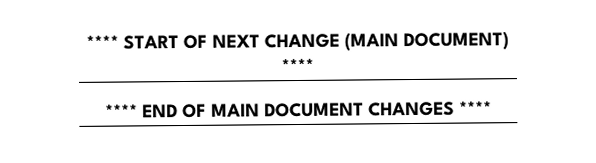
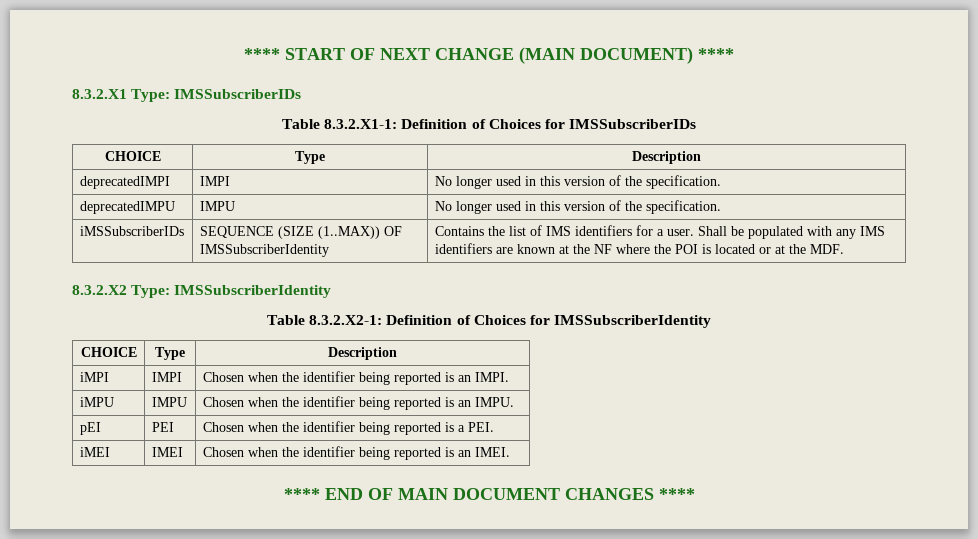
(314, 65) none -> [72,89,302,102] [281,119,697,129] [104,151,161,161] [295,151,325,164] [632,151,701,164] [79,176,170,189] [199,176,230,186] [434,175,721,189] [79,201,175,214] [199,201,235,211] [434,200,721,214] [79,226,184,236] [199,226,402,239] [199,244,329,257] [434,225,885,239] [434,243,844,254] [72,285,332,298] [266,315,712,328] [80,347,137,357] [155,347,185,360] [328,347,397,360] [79,372,109,382] [151,372,182,382] [202,371,509,385] [79,397,114,407] [151,397,187,407] [202,396,514,410] [79,422,101,435] [151,422,174,432] [202,421,494,435] [79,447,110,457] [151,447,183,457] [202,446,510,460] // 8.3.2.X1 Type: IMSSubscriberIDs // Table 8.3.2.X1-1: Definition of Choices for IMSSubscriberIDs // CHOICE | Type | Description // deprecatedIMPI | IMPI | No longer used in this version of the specification. // deprecatedIMPU | IMPU | No longer used in this version of the specification. // iMSSubscriberIDs | SEQUENCE (SIZE (1..MAX)) OF IMSSubscriberIdentity | Contains the list of IMS identifiers for a user. Shall be populated with any IMS identifiers are known at the NF where the POI is located or at the MDF. // 8.3.2.X2 Type: IMSSubscriberIdentity // Table 8.3.2.X2-1: Definition of Choices for IMSSubscriberIdentity // CHOICE | Type | Description // iMPI | IMPI | Chosen when the identifier being reported is an IMPI. // iMPU | IMPU | Chosen when the identifier being reported is an IMPU. // pEI | PEI | Chosen when the identifier being reported is a PEI. // iMEI | IMEI | Chosen when the identifier being reported is an IMEI.

